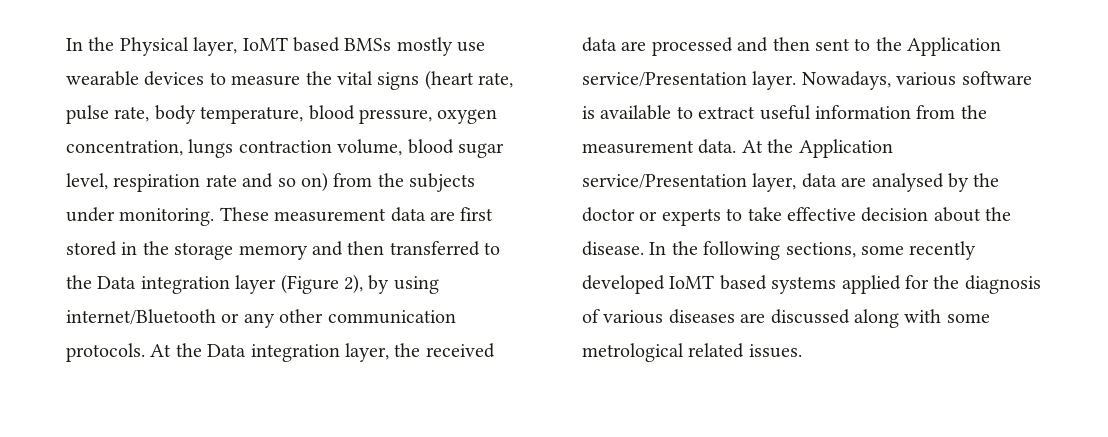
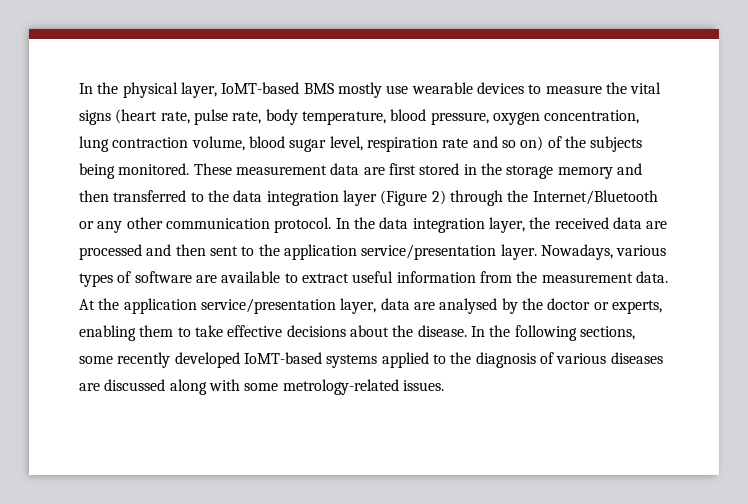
[66,37,392,56] In the Physical layer, IoMT based BMSs -> [79,82,334,98] In the physical layer, IoMT-based BMS
[188,139,234,158] lungs -> [79,136,109,152] lung
[333,173,373,187] from -> [547,136,562,148] of
[66,207,215,226] under monitoring. -> [79,163,190,179] being monitored.
[97,276,137,289] Data -> [233,190,263,202] data
[344,274,439,294] [66,309,456,328] [66,343,247,362] 2), by using internet/Bluetooth or any other communication protocols. At the Data -> [431,190,658,206] [79,217,409,233] 2) through the Internet/Bluetooth or any other communication protocol. In the data
[907,37,1002,56] [582,72,747,87] Application service/Presentation -> [283,244,497,260] application service/presentation
[961,71,1032,85] [582,106,595,119] software is -> [79,271,217,287] types of software are
[798,139,893,158] [582,174,747,189] Application service/Presentation -> [123,298,336,314] application service/presentation
[661,208,721,226] experts -> [611,300,662,314] [79,325,174,341] experts, enabling them
[861,207,929,222] decision -> [286,325,346,337] decisions
[669,275,767,290] IoMT based -> [243,352,322,364] IoMT-based
[905,275,929,289] for -> [432,354,446,364] to
[582,343,745,362] metrological related -> [282,379,399,395] metrology-related

